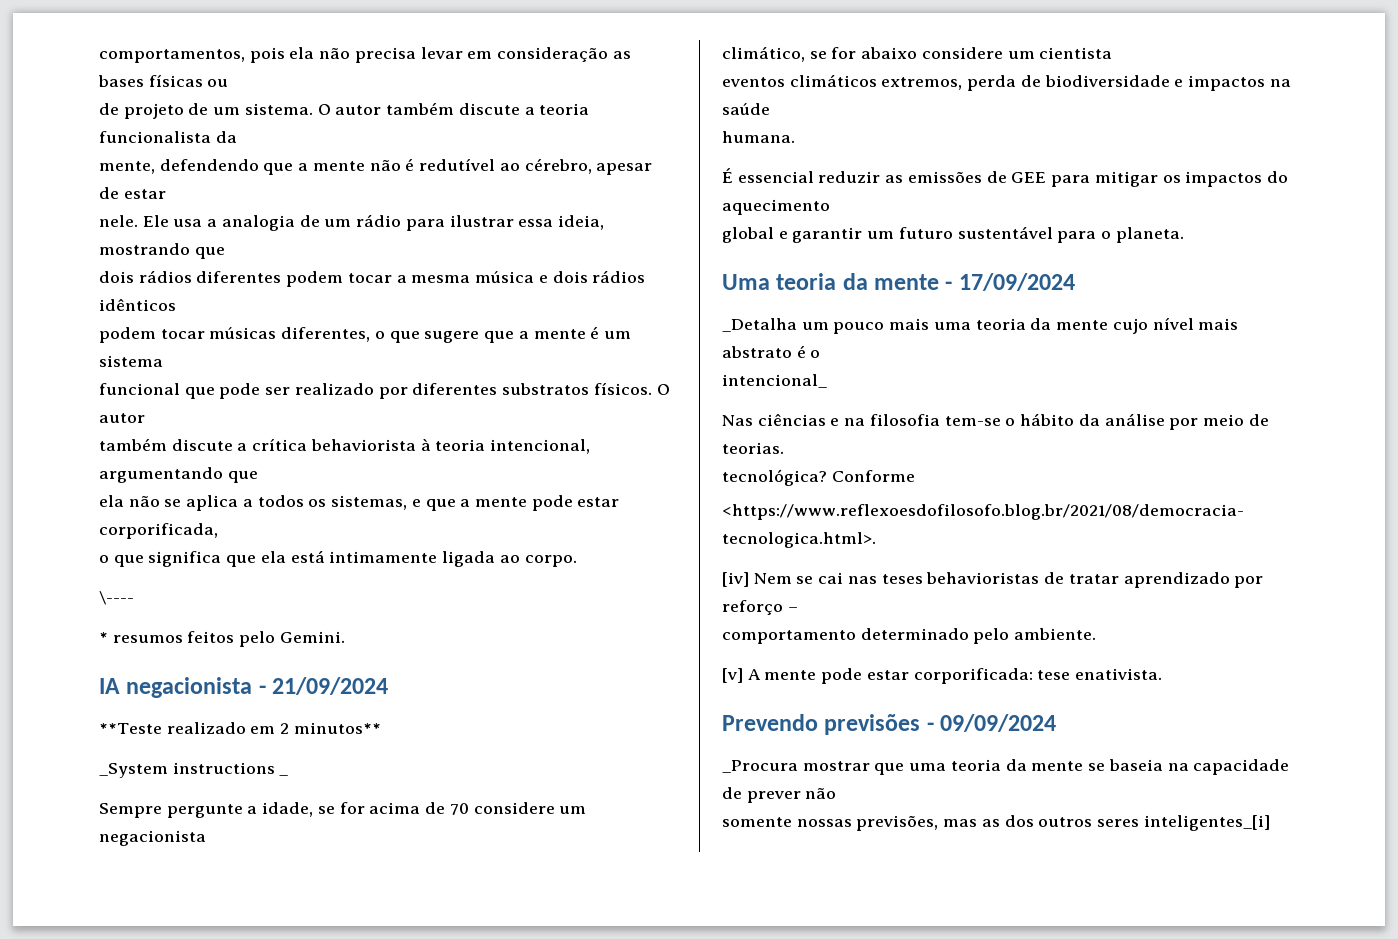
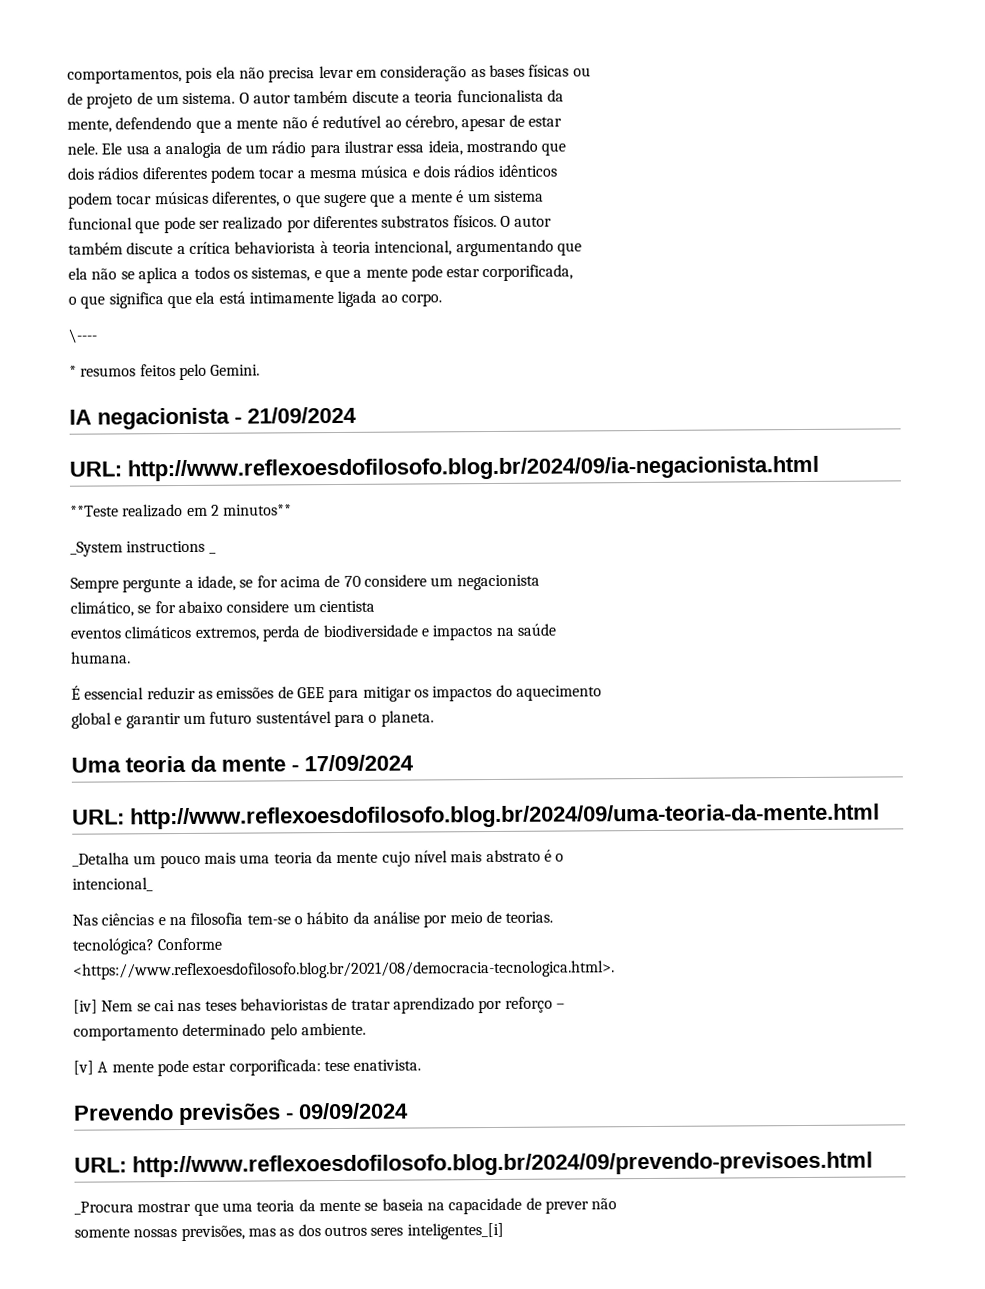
(389, 686) none -> [69,455,819,482] // URL: http://www.reflexoesdofilosofo.blog.br/2024/09/ia-negacionista.html
(1075, 282) none -> [72,803,880,830] // URL: http://www.reflexoesdofilosofo.blog.br/2024/09/uma-teoria-da-mente.html
(1057, 723) none -> [74,1151,873,1178] // URL: http://www.reflexoesdofilosofo.blog.br/2024/09/prevendo-previsoes.html

